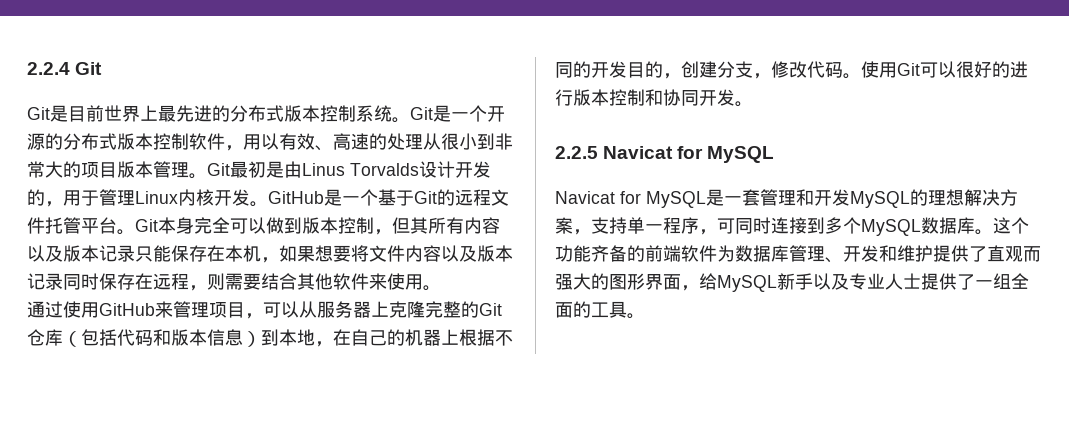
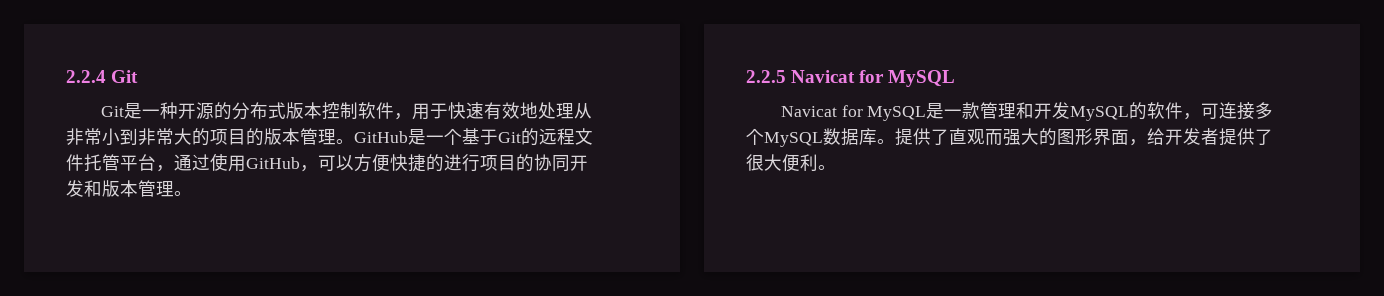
[68,105,487,123] 目前世界上最先进的分布式版本控制系统。Git是一个 -> [141,102,178,119] 一种
[261,133,459,151] 以有效、高速的处理从很 -> [429,102,592,120] [66,128,102,145] 于快速有效地处理从非常
[117,161,491,179] [27,189,268,207] 版本管理。Git最初是由Linus Torvalds设计开发的，用于管理Linux内核开发。 -> [246,128,354,146] 的版本管理。
[117,217,500,235] [27,245,513,263] [27,273,441,291] [27,301,502,319] [27,329,513,347] [555,61,1028,79] [555,89,735,106] 。Git本身完全可以做到版本控制，但其所有内容以及版本记录只能保存在本机，如果想要将文件内容以及版本记录同时保存在远程，则需要结合其他软件来使用。 // 通过使用GitHub来管理项目，可以从服务器上克隆完整的Git仓库（包括代码和版本信息）到本地，在自己的机器上根据不同的开发目的，创建分支，修改代码。使用Git可以很好的进行版本控制和协同开发 -> [156,153,588,172] [66,180,174,197] ，通过使用GitHub，可以方便快捷的进行项目的协同开发和版本管理
[742,189,760,206] 套 -> [962,102,981,119] 款
[928,189,1018,206] [555,217,1029,236] [555,245,933,263] 理想解决方案，支持单一程序，可同时连接到多个MySQL数据库。这个功能齐备的前端软件为数据库管理、开发和维护 -> [1147,102,1274,120] [746,128,895,147] 软件，可连接多个MySQL数据库。
[717,273,1029,292] [555,301,627,318] MySQL新手以及专业人士提供了一组全面的工具 -> [1165,128,1273,146] [746,154,818,172] 开发者提供了很大便利

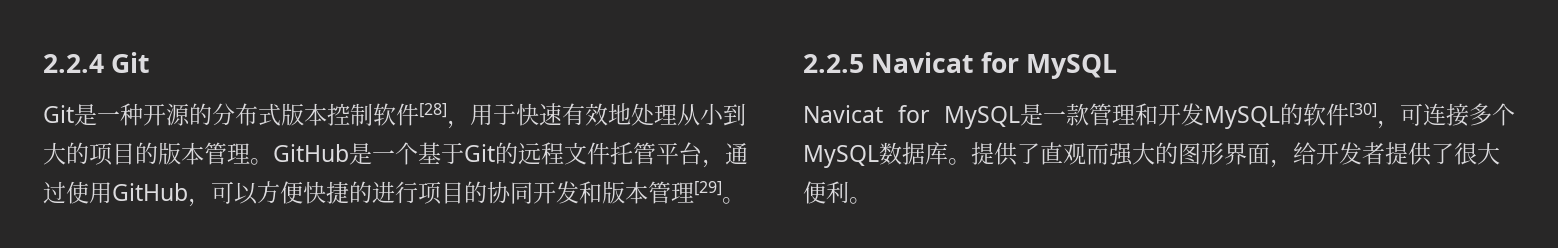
(394, 110) none -> [419,103,447,118] [28]
[66,128,174,146] 非常小到非常 -> [700,103,746,126] 小到
(174, 189) none -> [694,181,722,196] [29]
(1184, 110) none -> [1349,103,1377,118] [30]

